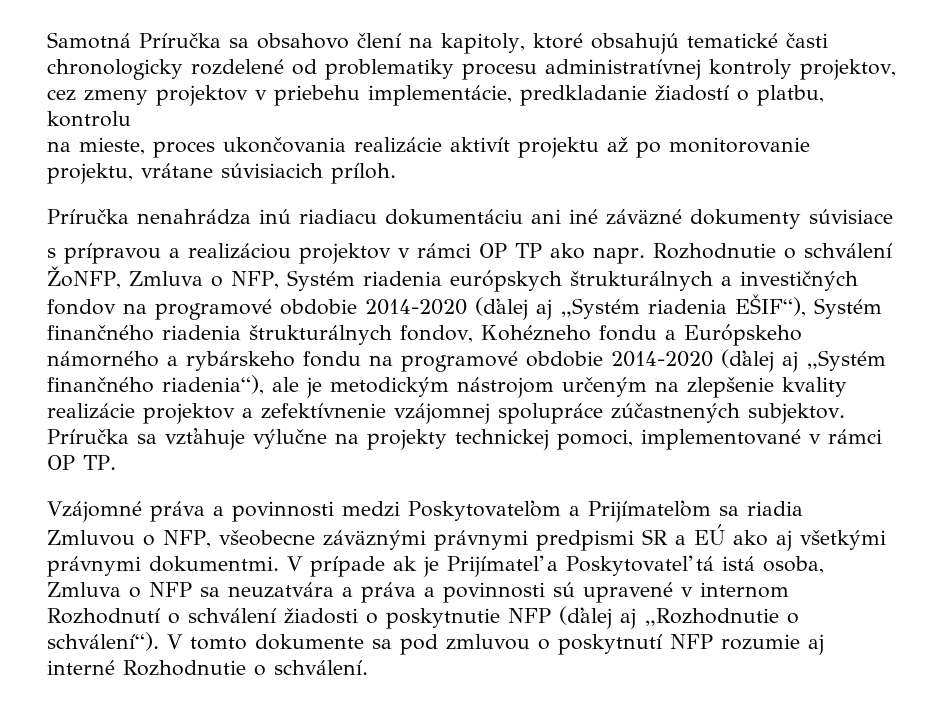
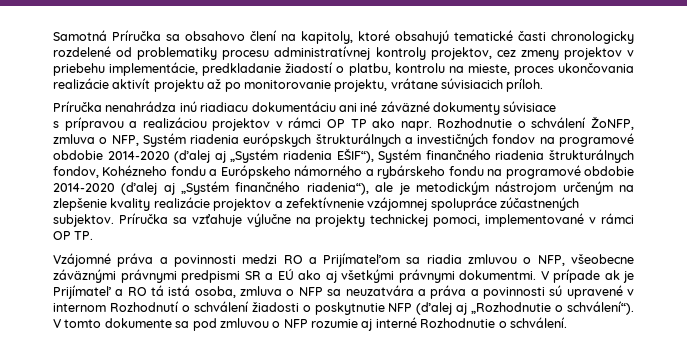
(131, 119) // -> (445, 68) none
[128,271,203,286] Zmluva -> [53,134,95,144] zmluva
[407,500,561,521] Poskytovateľom -> [283,255,303,264] RO
[47,530,135,546] Zmluvou -> [468,254,518,264] zmluvou
[566,555,693,576] Poskytovateľ -> [127,287,147,296] RO
[47,582,121,597] Zmluva -> [240,286,283,296] zmluva
[558,634,662,655] poskytnutí -> (281, 324) none

